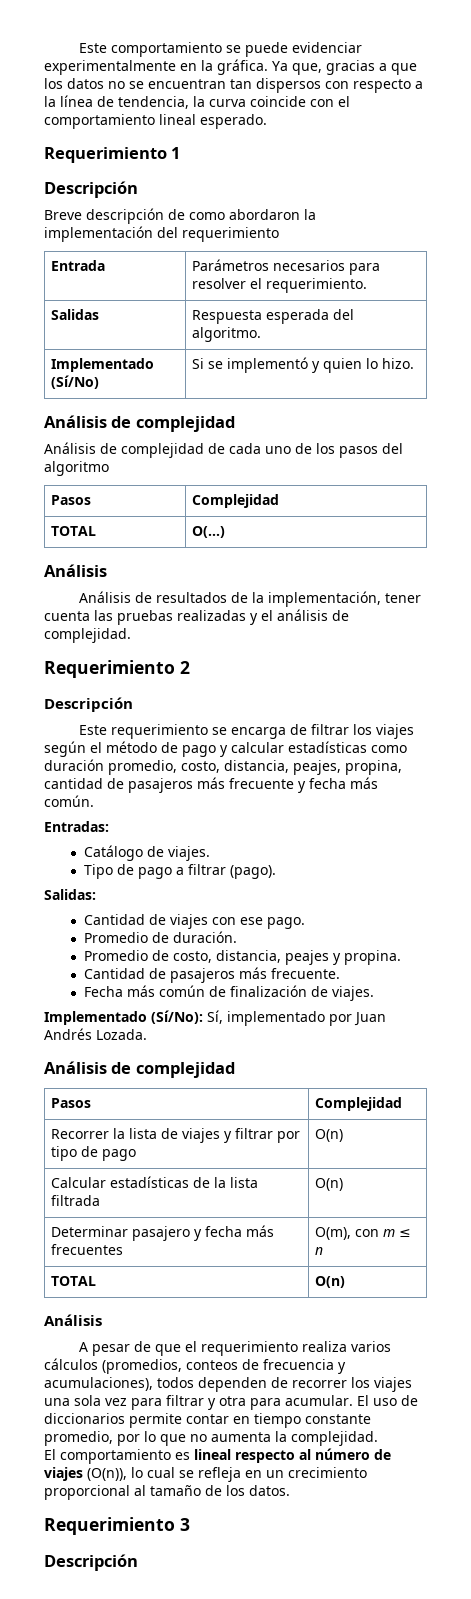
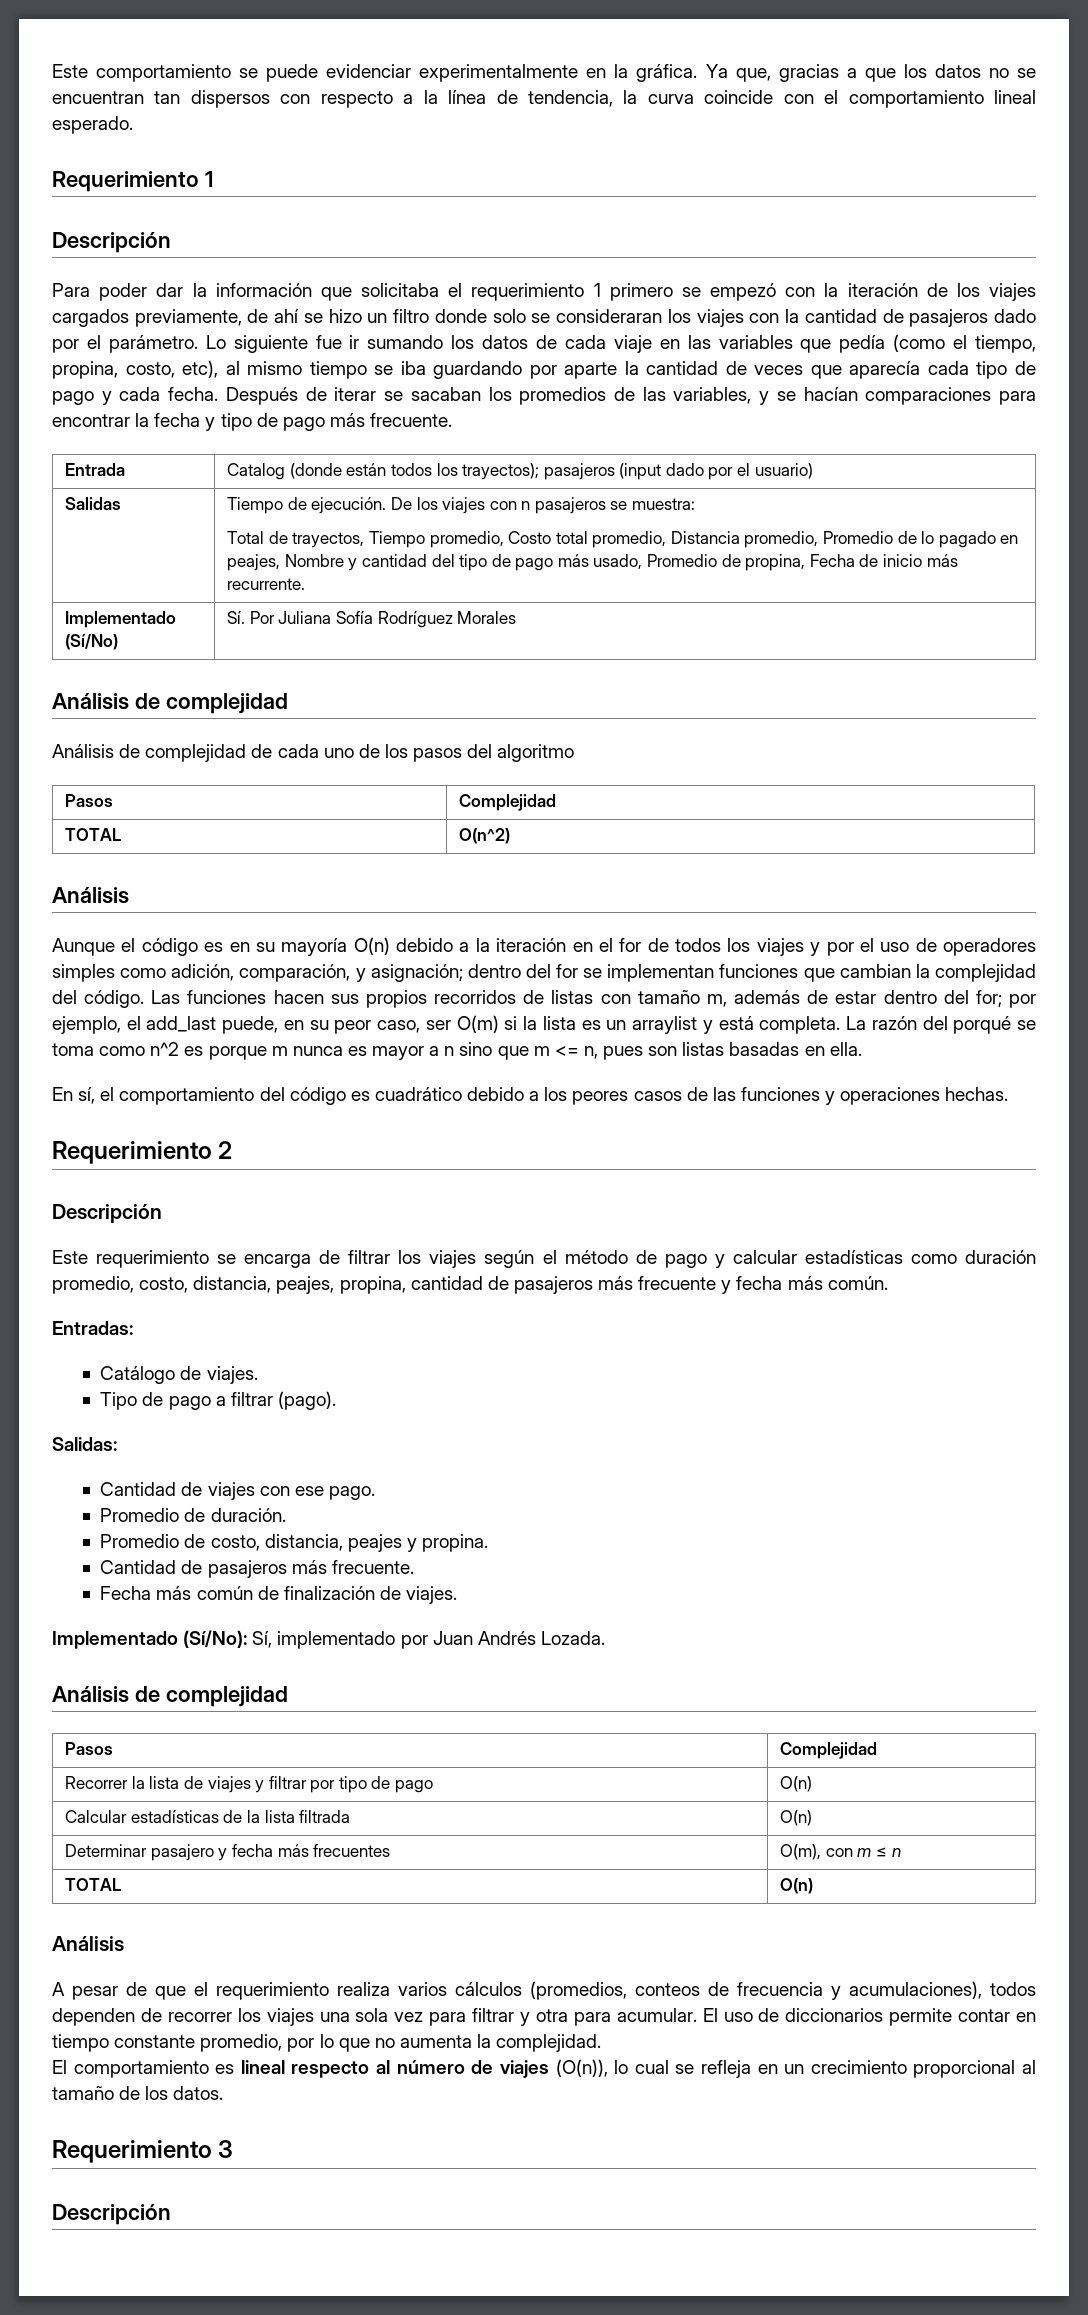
[44,208,316,224] [44,226,279,242] [50,260,105,271] [191,259,380,275] [191,278,367,293] [50,309,99,320] [191,309,354,324] [191,327,261,342] [50,358,154,372] [50,375,99,389] [191,357,414,373] Breve descripción de como abordaron la implementación del requerimiento // Entrada | Parámetros necesarios para resolver el requerimiento. // Salidas | Respuesta esperada del algoritmo. // Implementado (Sí/No) | Si se implementó y quien lo hizo. -> [52,283,1036,301] [52,309,1036,327] [52,334,1036,353] [52,360,1036,379] [52,387,1036,405] [52,413,453,431] [65,463,126,476] [227,463,813,480] [65,497,122,510] [227,497,696,514] [227,531,1019,548] [227,554,958,571] [227,578,306,590] [65,611,177,628] [65,634,119,650] [227,611,517,628] Para poder dar la información que solicitaba el requerimiento 1 primero se empezó con la iteración de los viajes cargados previamente, de ahí se hizo un filtro donde solo se consideraran los viajes con la cantidad de pasajeros dado por el parámetro. Lo siguiente fue ir sumando los datos de cada viaje en las variables que pedía (como el tiempo, propina, costo, etc), al mismo tiempo se iba guardando por aparte la cantidad de veces que aparecía cada tipo de pago y cada fecha. Después de iterar se sacaban los promedios de las variables, y se hacían comparaciones para encontrar la fecha y tipo de pago más frecuente. // Entrada | Catalog (donde están todos los trayectos); pasajeros (input dado por el usuario) // Salidas | Tiempo de ejecución. De los viajes con n pasajeros se muestra: // Total de trayectos, Tiempo promedio, Costo total promedio, Distancia promedio, Promedio de lo pagado en peajes, Nombre y cantidad del tipo de pago más usado, Promedio de propina, Fecha de inicio más recurrente. // Implementado (Sí/No) | Sí. Por Juliana Sofía Rodríguez Morales
[191,526,225,538] [44,564,107,577] [79,591,422,607] [44,609,349,625] [44,628,131,643] O(...) // Análisis // Análisis de resultados de la implementación, tener cuenta las pruebas realizadas y el análisis de complejidad. -> [459,828,511,844] [52,887,129,904] [52,937,1036,956] [52,964,1036,982] [52,990,1036,1008] [52,1015,1037,1034] [52,1042,862,1060] [52,1087,1009,1105] O(n^2) // Análisis // Aunque el código es en su mayoría O(n) debido a la iteración en el for de todos los viajes y por el uso de operadores simples como adición, comparación, y asignación; dentro del for se implementan funciones que cambian la complejidad del código. Las funciones hacen sus propios recorridos de listas con tamaño m, además de estar dentro del for; por ejemplo, el add_last puede, en su peor caso, ser O(m) si la lista es un arraylist y está completa. La razón del porqué se toma como n^2 es porque m nunca es mayor a n sino que m <= n, pues son listas basadas en ella. // En sí, el comportamiento del código es cuadrático debido a los peores casos de las funciones y operaciones hechas.

